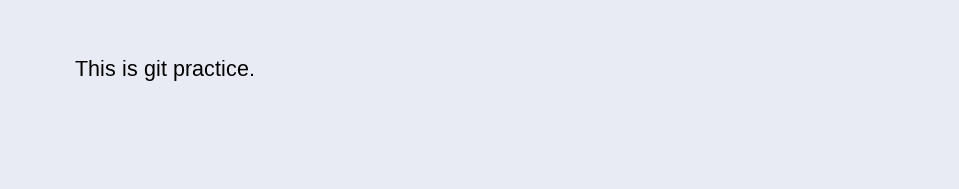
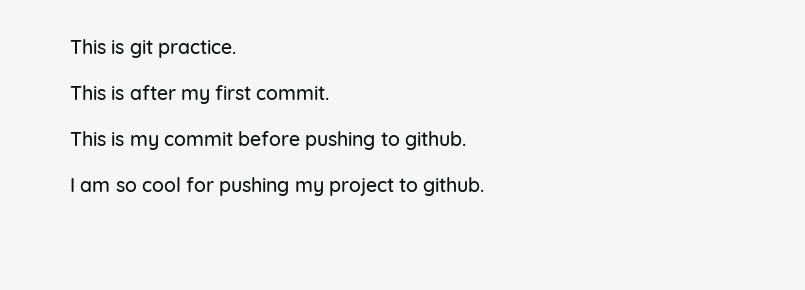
(255, 70) none -> [70,85,330,104] [70,131,466,150] [70,177,485,196] // This is after my first commit. // This is my commit before pushing to github. // I am so cool for pushing my project to github.

